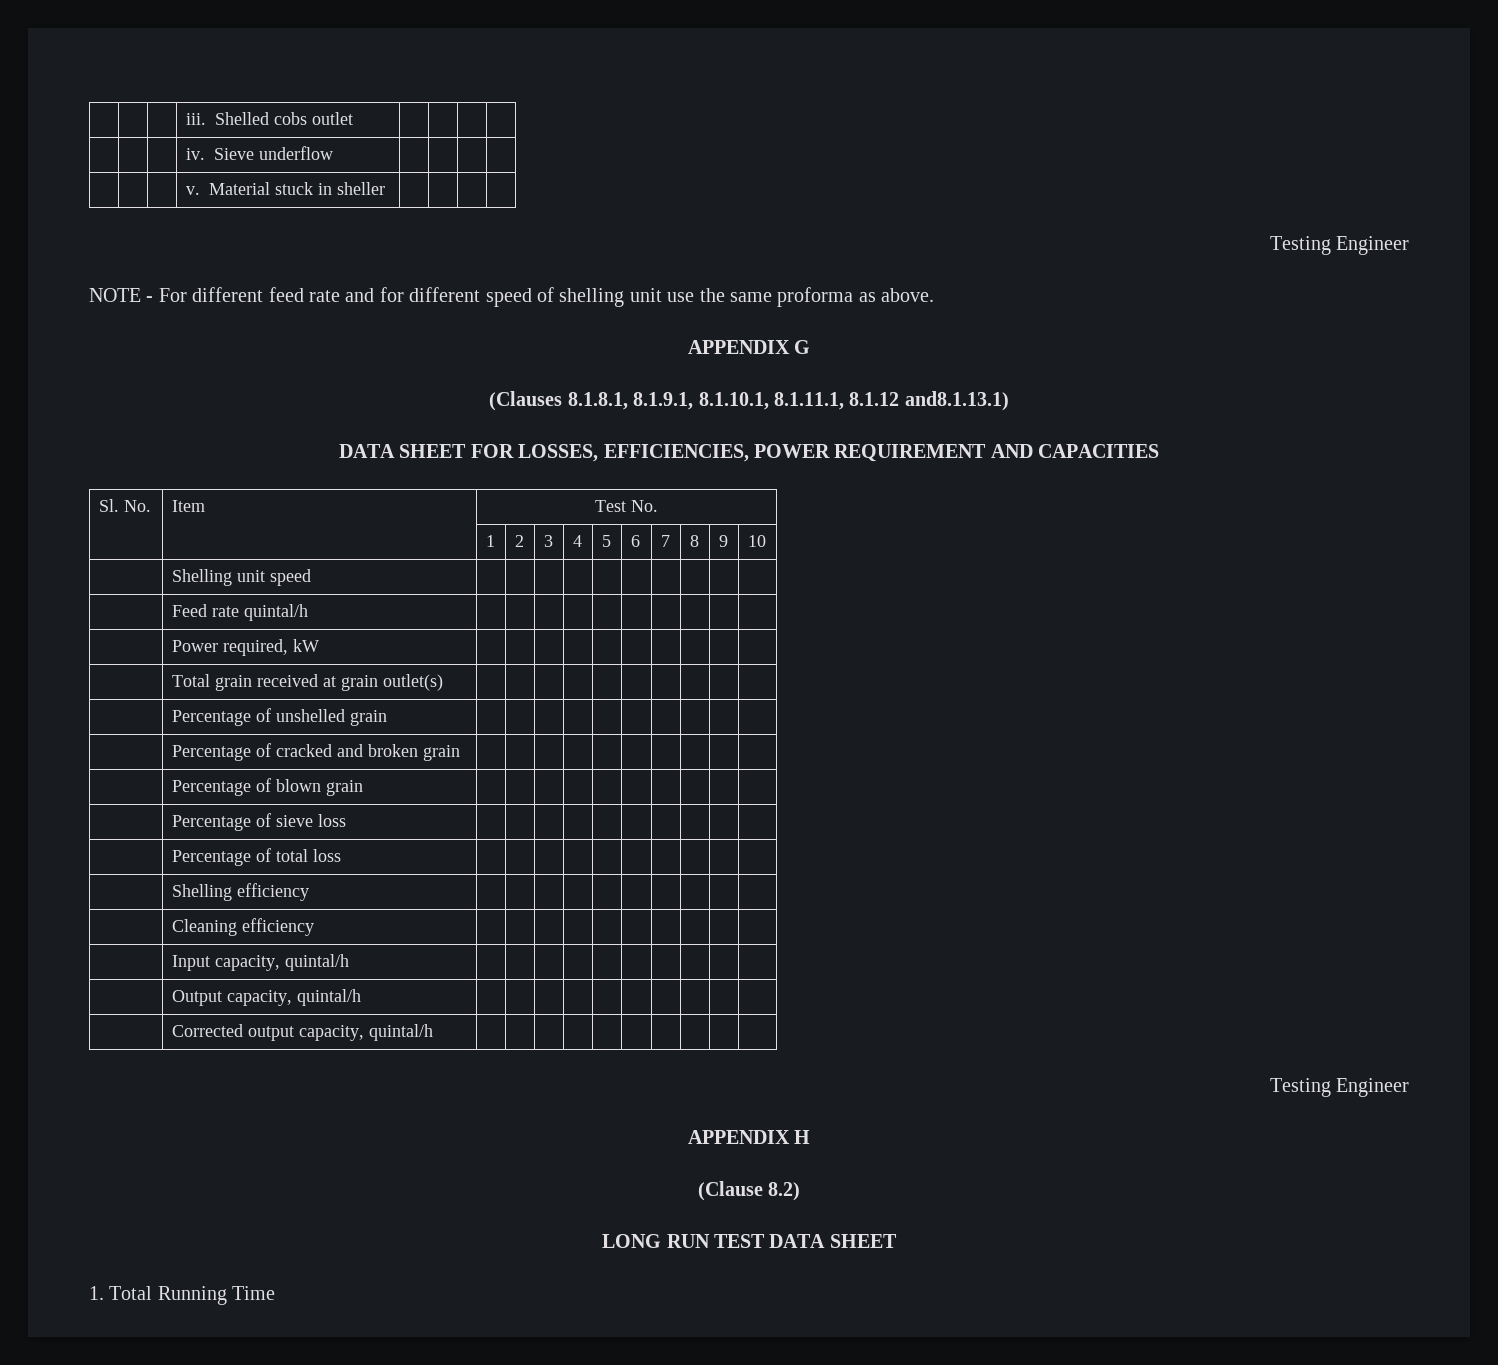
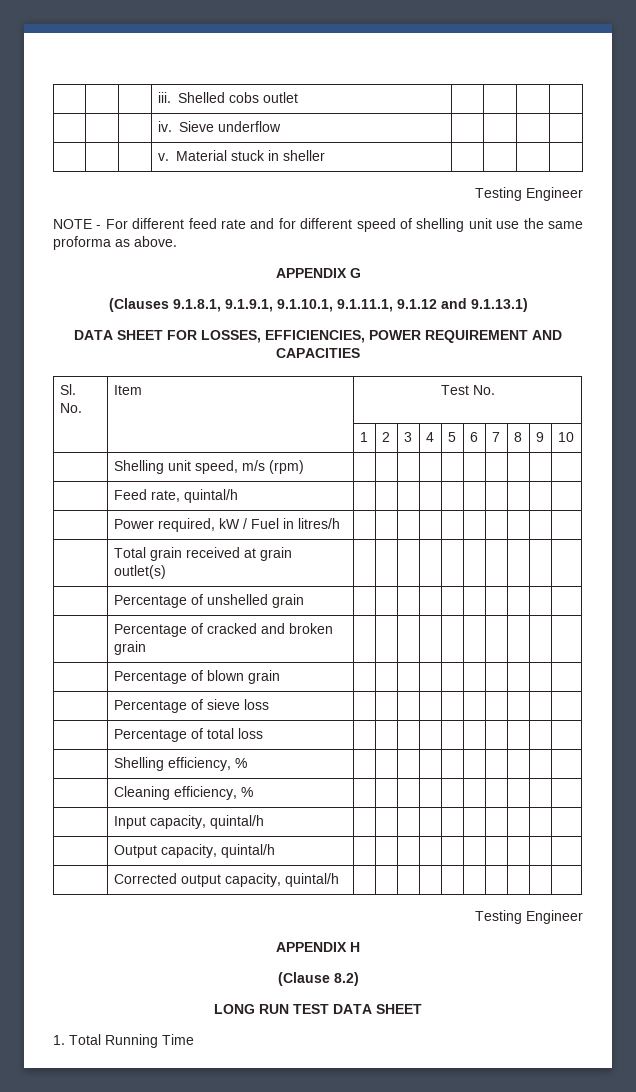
[567,391,1009,411] 8.1.8.1, 8.1.9.1, 8.1.10.1, 8.1.11.1, 8.1.12 and8.1.13.1) -> [172,298,528,312] 9.1.8.1, 9.1.9.1, 9.1.10.1, 9.1.11.1, 9.1.12 and 9.1.13.1)
[269,569,311,586] speed -> [194,460,304,474] speed, m/s (rpm)
[211,606,239,617] rate -> [150,490,180,502] rate,
(319, 645) none -> [242,518,340,529] / Fuel in litres/h
[236,883,309,901] efficiency -> [167,757,247,771] efficiency, %
[241,918,314,936] efficiency -> [173,786,253,800] efficiency, %

